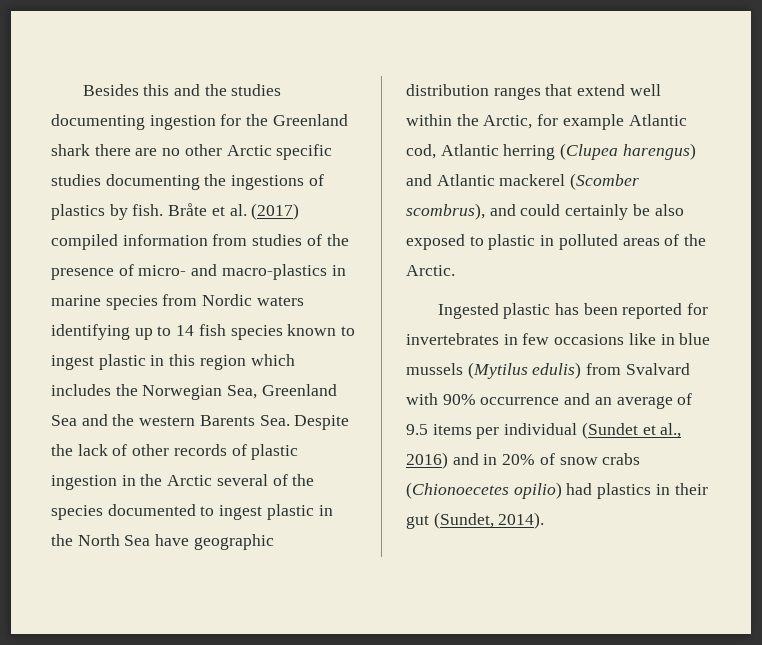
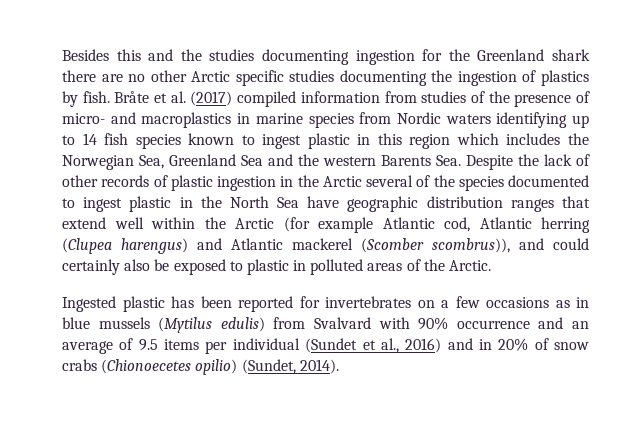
[231,175,305,190] ingestions -> [457,71,517,86] ingestion
[221,264,327,280] macro-plastics -> [141,112,232,128] macroplastics
[483,114,559,129] Arctic, for -> [235,217,310,232] Arctic (for
[406,203,485,220] scombrus), -> [432,238,510,253] scombrus)),
[632,204,684,216] be also -> [124,259,170,271] also be
[503,334,518,345] in -> [417,300,449,308] on a
[628,333,656,345] like -> [555,300,570,308] as
[566,483,708,499] [406,515,429,529] had plastics in their gut -> (238, 367) none

